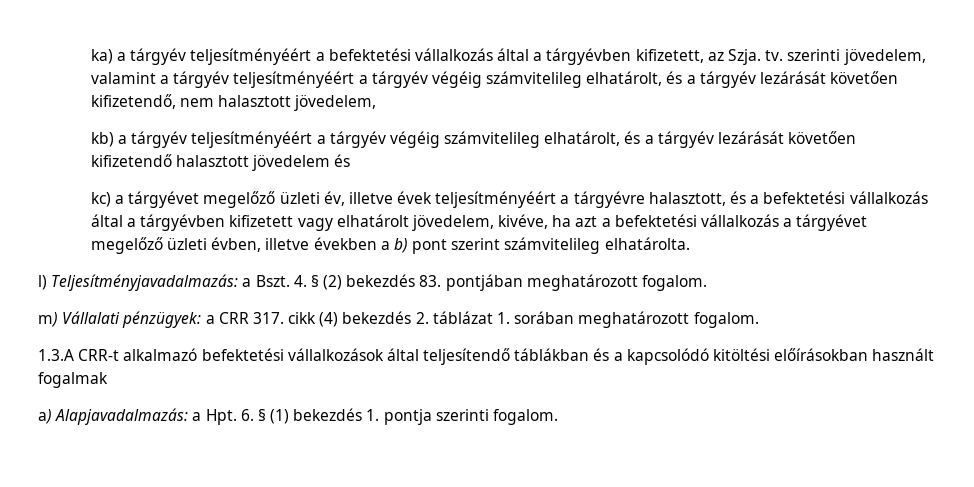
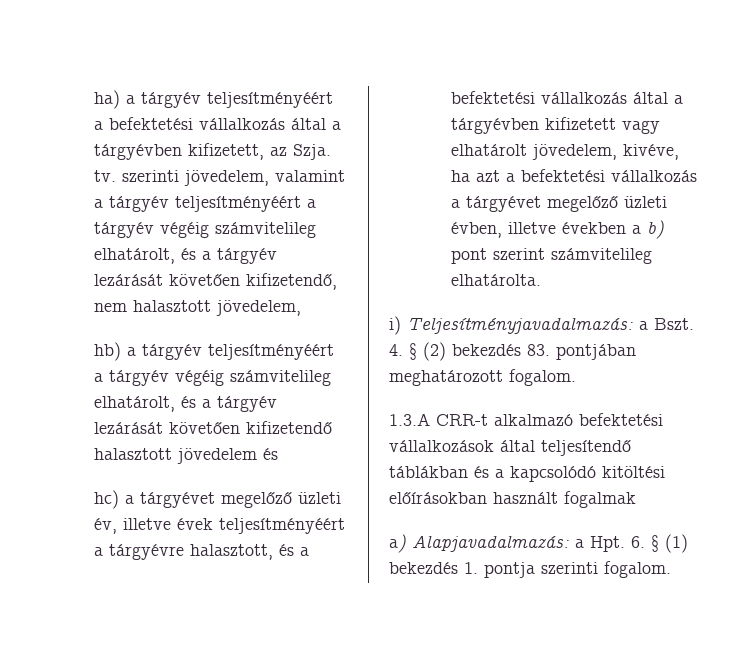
[90,49,113,64] ka) -> [94,90,121,109] ha)
[90,132,114,147] kb) -> [94,342,122,361] hb)
[90,192,111,207] kc) -> [94,490,120,509] hc)
[38,275,47,290] l) -> [389,316,401,335] i)
[38,311,759,328] // m) Vállalati pénzügyek: a CRR 317. cikk (4) bekezdés 2. táblázat 1. sorában meghatározott fogalom. -> (576, 377) none

